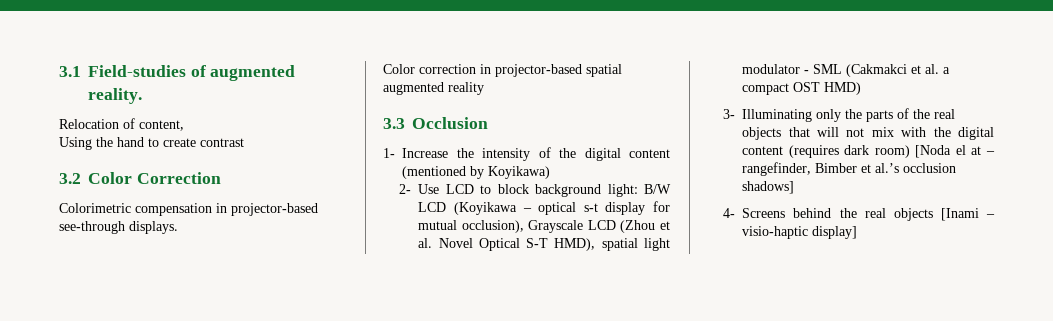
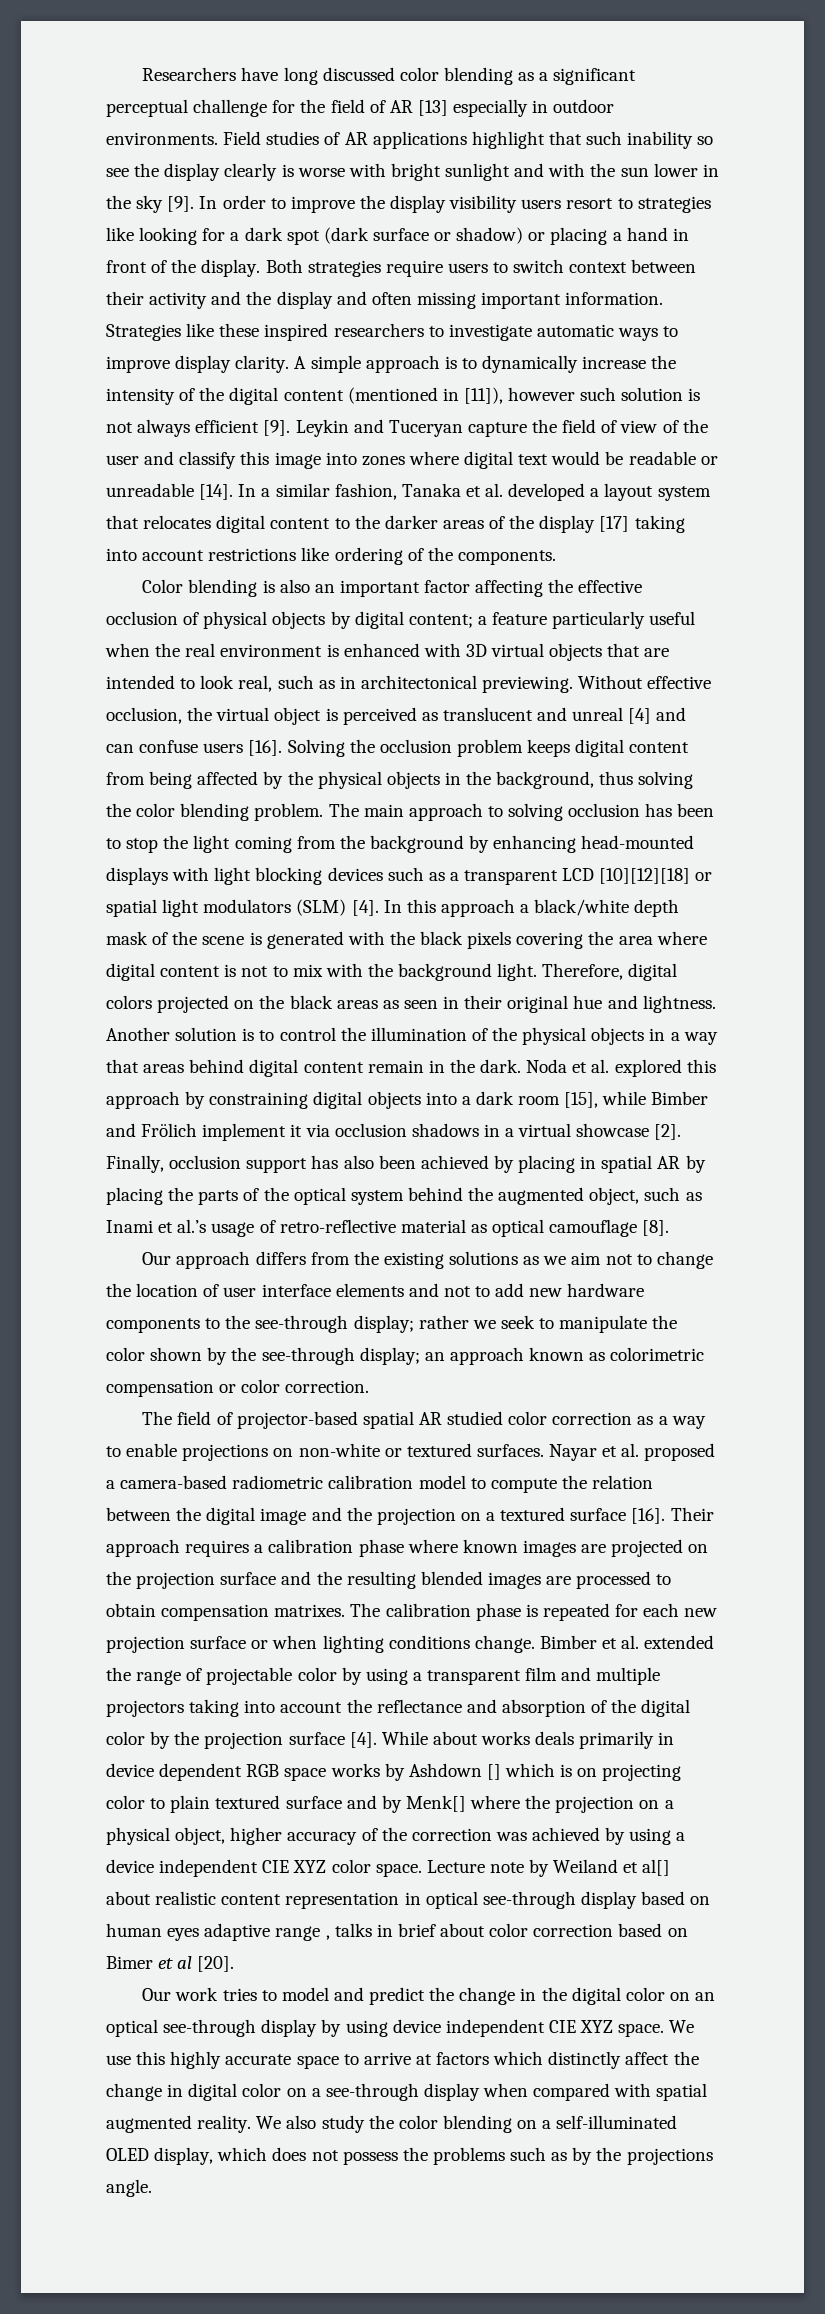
[59,65,296,81] [88,88,142,104] [59,118,184,131] [59,137,244,150] [59,172,221,184] [59,203,318,216] [59,221,178,234] [383,64,622,77] [383,82,484,95] [383,117,488,129] [383,148,448,158] 3.1 Field-studies of augmented reality. // Relocation of content, // Using the hand to create contrast // 3.2 Color Correction // Colorimetric compensation in projector-based see-through displays. // Color correction in projector-based spatial augmented reality // 3.3 Occlusion // 1- Increase -> [142,67,637,85] [106,99,615,117] [106,131,714,149] [106,163,719,181] [106,195,711,213] [106,227,689,245] [106,259,697,277] [106,291,664,309] [106,323,679,341] [106,355,647,373] Researchers have long discussed color blending as a significant perceptual challenge for the field of AR [13] especially in outdoor environments. Field studies of AR applications highlight that such inability so see the display clearly is worse with bright sunlight and with the sun lower in the sky [9]. In order to improve the display visibility users resort to strategies like looking for a dark spot (dark surface or shadow) or placing a hand in front of the display. Both strategies require users to switch context between their activity and the display and often missing important information. Strategies like these inspired researchers to investigate automatic ways to improve display clarity. A simple approach is to dynamically increase
[470,166,550,179] [399,184,671,197] [418,201,670,215] [418,220,670,233] [418,238,670,251] [742,64,951,77] [742,82,862,95] [723,108,956,122] [742,127,994,140] [742,145,995,158] [742,162,957,176] [742,181,795,194] [723,208,995,221] [742,226,858,239] by Koyikawa) // 2- Use LCD to block background light: B/W LCD (Koyikawa – optical s-t display for mutual occlusion), Grayscale LCD (Zhou et al. Novel Optical S-T HMD), spatial light modulator - SML (Cakmakci et al. a compact OST HMD) // 3- Illuminating only the parts of the real objects that will not mix with the digital content (requires dark room) [Noda el at – rangefinder, Bimber et al.’s occlusion shadows] // 4- Screens behind the real objects [Inami – visio-haptic display] -> [442,387,701,404] [106,419,708,437] [106,451,718,469] [106,483,711,501] [106,515,685,533] [106,547,556,565] [142,579,643,597] [106,611,696,629] [105,643,670,661] [106,675,712,693] [106,707,687,725] [106,739,690,757] [106,771,694,789] [106,803,715,821] [106,835,695,853] [106,867,713,885] [106,899,680,917] [106,931,707,949] [106,963,678,981] [106,995,716,1013] [106,1027,718,1045] [106,1059,716,1077] [106,1091,709,1109] [106,1123,682,1141] [106,1155,706,1173] [106,1187,702,1205] [106,1219,670,1237] [142,1251,713,1269] [106,1283,645,1297] [106,1315,678,1333] [106,1347,705,1365] [106,1379,370,1397] [142,1411,706,1429] [106,1443,716,1461] [106,1475,654,1493] [106,1507,714,1525] [106,1539,709,1557] [106,1571,672,1589] [106,1603,718,1621] [106,1635,715,1653] [106,1667,661,1685] [106,1699,691,1717] [106,1731,675,1749] [106,1763,682,1781] [106,1795,674,1813] [106,1827,686,1845] [106,1859,671,1877] [106,1891,711,1909] [106,1923,688,1941] [106,1956,235,1972] [142,1987,716,2005] [106,2019,695,2037] [106,2051,699,2069] [106,2083,708,2101] [106,2115,678,2133] [106,2147,713,2165] [106,2179,152,2197] in [11]), however such solution is not always efficient [9]. Leykin and Tuceryan capture the field of view of the user and classify this image into zones where digital text would be readable or unreadable [14]. In a similar fashion, Tanaka et al. developed a layout system that relocates digital content to the darker areas of the display [17] taking into account restrictions like ordering of the components. // Color blending is also an important factor affecting the effective occlusion of physical objects by digital content; a feature particularly useful when the real environment is enhanced with 3D virtual objects that are intended to look real, such as in architectonical previewing. Without effective occlusion, the virtual object is perceived as translucent and unreal [4] and can confuse users [16]. Solving the occlusion problem keeps digital content from being affected by the physical objects in the background, thus solving the color blending problem. The main approach to solving occlusion has been to stop the light coming from the background by enhancing head-mounted displays with light blocking devices such as a transparent LCD [10][12][18] or spatial light modulators (SLM) [4]. In this approach a black/white depth mask of the scene is generated with the black pixels covering the area where digital content is not to mix with the background light. Therefore, digital colors projected on the black areas as seen in their original hue and lightness. Another solution is to control the illumination of the physical objects in a way that areas behind digital content remain in the dark. Noda et al. explored this approach by constraining digital objects into a dark room [15], while Bimber and Frölich implement it via occlusion shadows in a virtual showcase [2]. Finally, occlusion support has also been achieved by placing in spatial AR by placing the parts of the optical system behind the augmented object, such as Inami et al.’s usage of retro-reflective material as optical camouflage [8]. // Our approach differs from the existing solutions as we aim not to change the location of user interface elements and not to add new hardware components to the see-through display; rather we seek to manipulate the color shown by the see-through display; an approach known as colorimetric compensation or color correction. // The field of projector-based spatial AR studied color correction as a way to enable projections on non-white or textured surfaces. Nayar et al. proposed a camera-based radiometric calibration model to compute the relation between the digital image and the projection on a textured surface [16]. Their approach requires a calibration phase where known images are projected on the projection surface and the resulting blended images are processed to obtain compensation matrixes. The calibration phase is repeated for each new projection surface or when lighting conditions change. Bimber et al. extended the range of projectable color by using a transparent film and multiple projectors taking into account the reflectance and absorption of the digital color by the projection surface [4]. While about works deals primarily in device dependent RGB space works by Ashdown [] which is on projecting color to plain textured surface and by Menk[] where the projection on a physical object, higher accuracy of the correction was achieved by using a device independent CIE XYZ color space. Lecture note by Weiland et al[] about realistic content representation in optical see-through display based on human eyes adaptive range , talks in brief about color correction based on Bimer et al [20]. // Our work tries to model and predict the change in the digital color on an optical see-through display by using device independent CIE XYZ space. We use this highly accurate space to arrive at factors which distinctly affect the change in digital color on a see-through display when compared with spatial augmented reality. We also study the color blending on a self-illuminated OLED display, which does not possess the problems such as by the projections angle.

